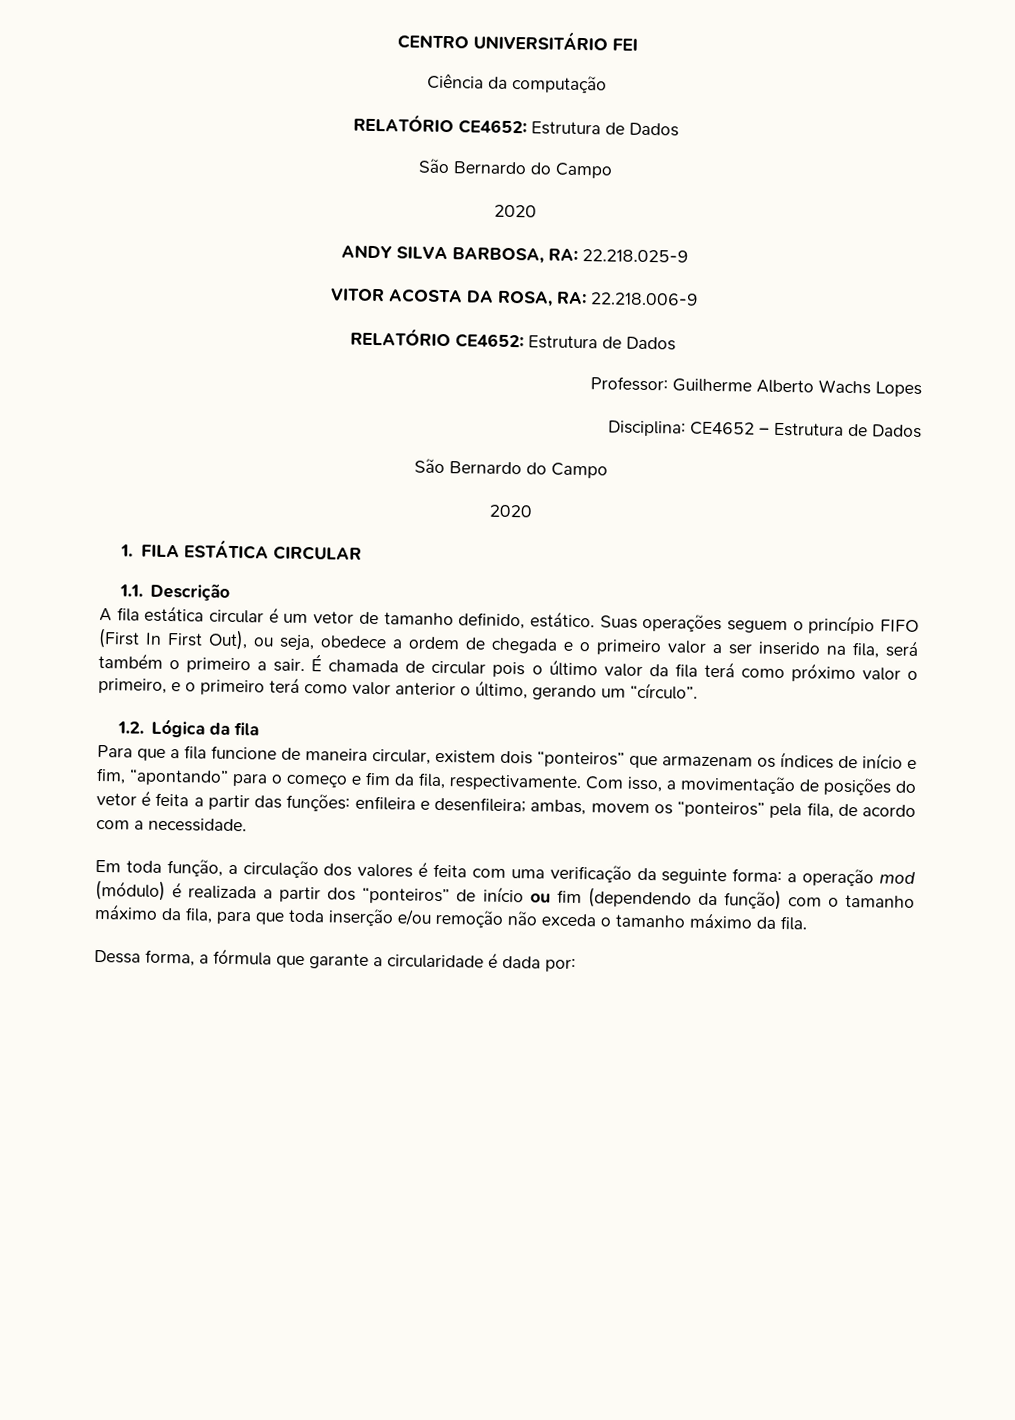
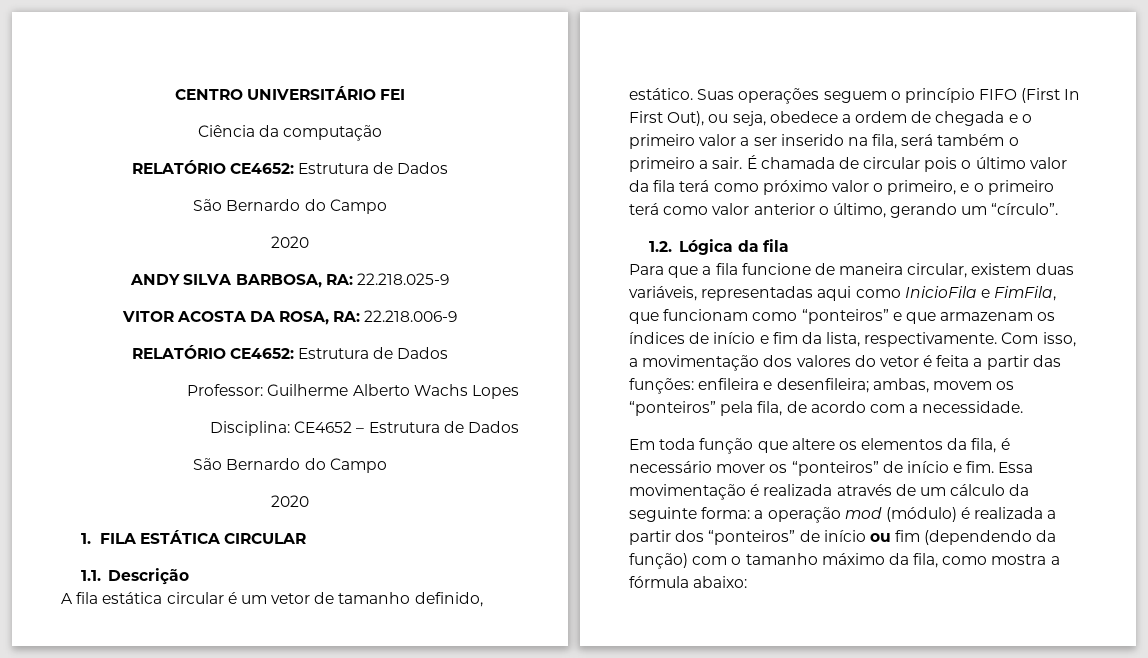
[500,750,625,768] dois “ponteiros” -> [1035,263,1074,275] [629,286,1057,301] [629,309,902,324] duas variáveis, representadas aqui como InicioFila e FimFila, que funcionam como “ponteiros” e
[96,767,362,788] fim, “apontando” para o começo e -> (769, 339) none
[418,772,446,790] fila, -> [826,332,861,347] lista,
[799,777,892,796] de posições -> [763,355,851,367] dos valores
[166,859,632,883] função, a circulação dos valores é feita com uma verificação -> [699,438,1010,454] [629,461,1034,476] [629,484,1006,500] função que altere os elementos da fila, é necessário mover os “ponteiros” de início e fim. Essa movimentação é realizada através de um cálculo
[216,908,808,931] [94,948,576,973] para que toda inserção e/ou remoção não exceda o tamanho máximo da fila. // Dessa forma, a fórmula que garante a circularidade é dada por: -> [942,554,1060,565] [629,576,748,588] como mostra a fórmula abaixo:

